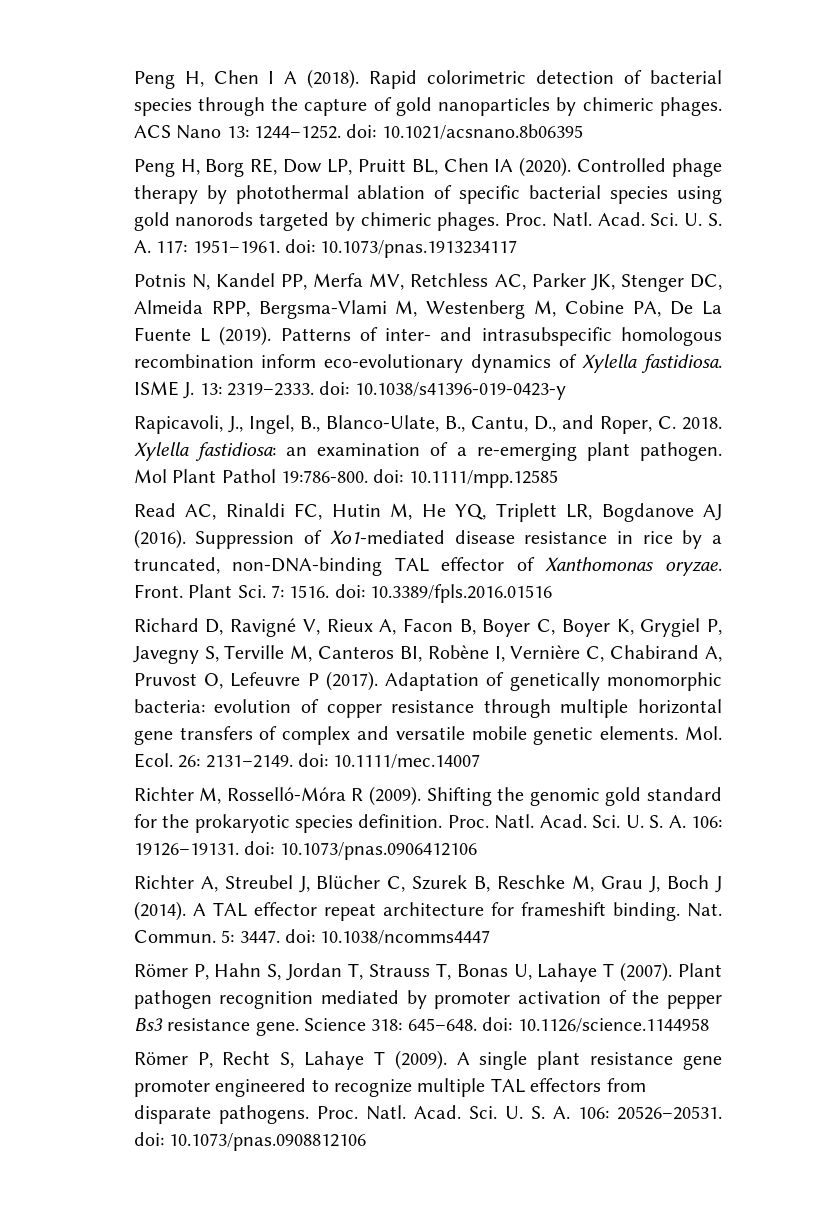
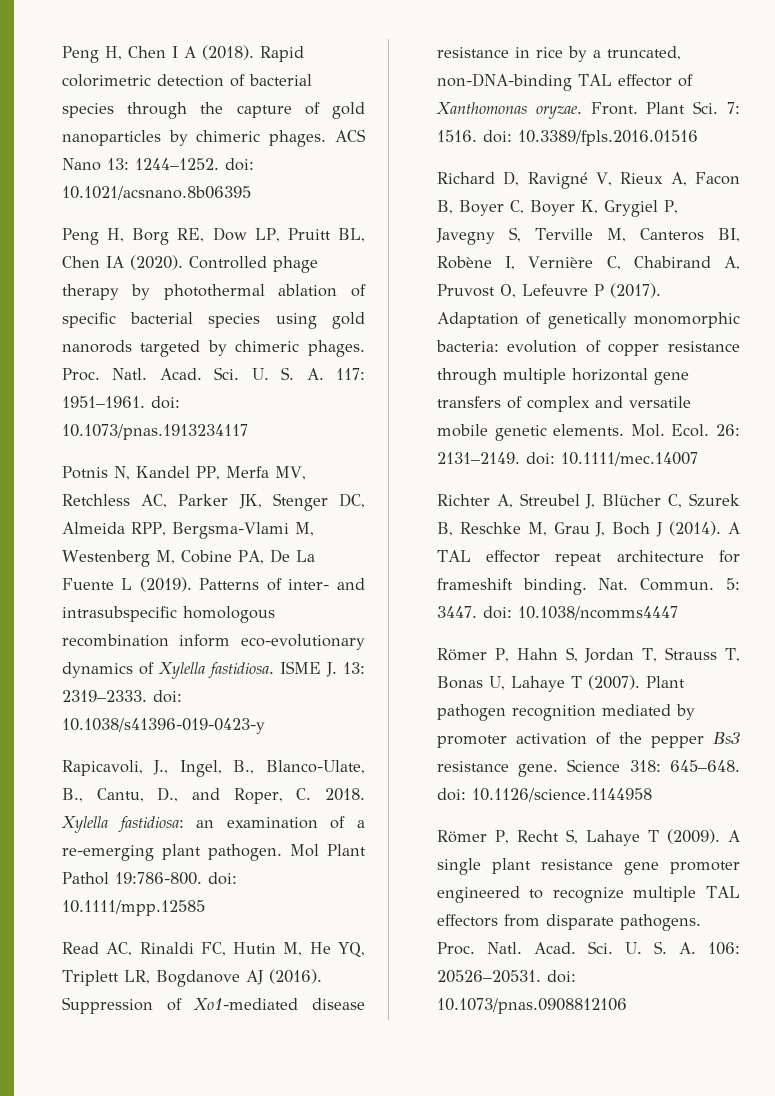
[133,786,723,806] [133,814,723,833] [133,841,477,860] // Richter M, Rosselló-Móra R (2009). Shifting the genomic gold standard for the prokaryotic species definition. Proc. Natl. Acad. Sci. U. S. A. 106: 19126–19131. doi: 10.1073/pnas.0906412106 -> (698, 459) none

